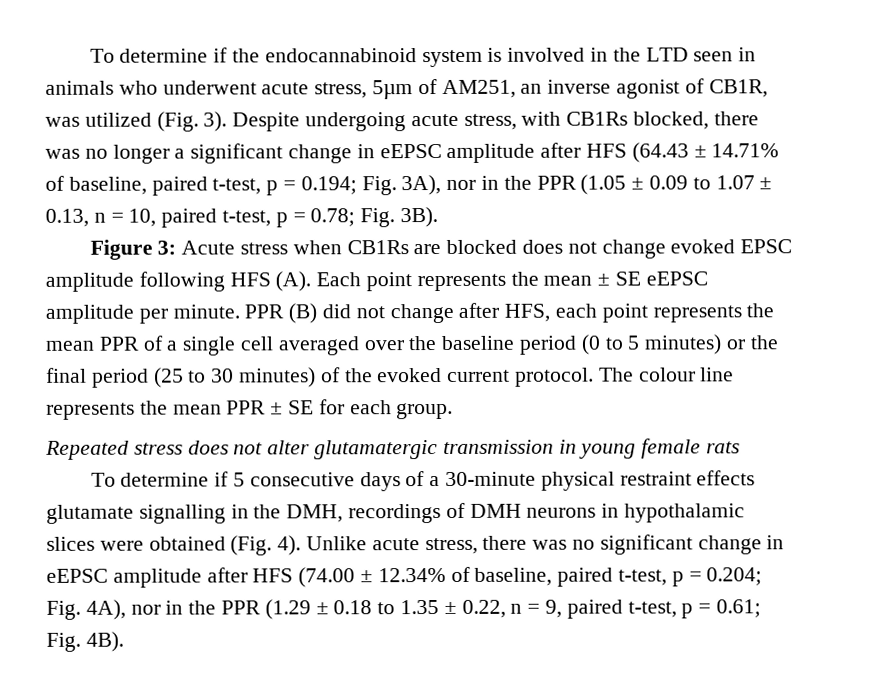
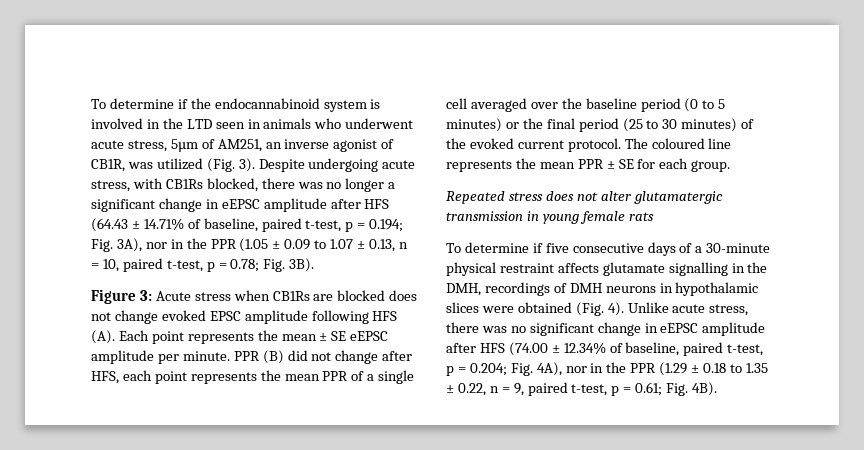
[638,367,696,382] colour -> [651,138,705,149] coloured
[232,472,245,487] 5 -> [545,243,569,253] five
[696,470,756,486] effects -> [557,263,599,273] affects

